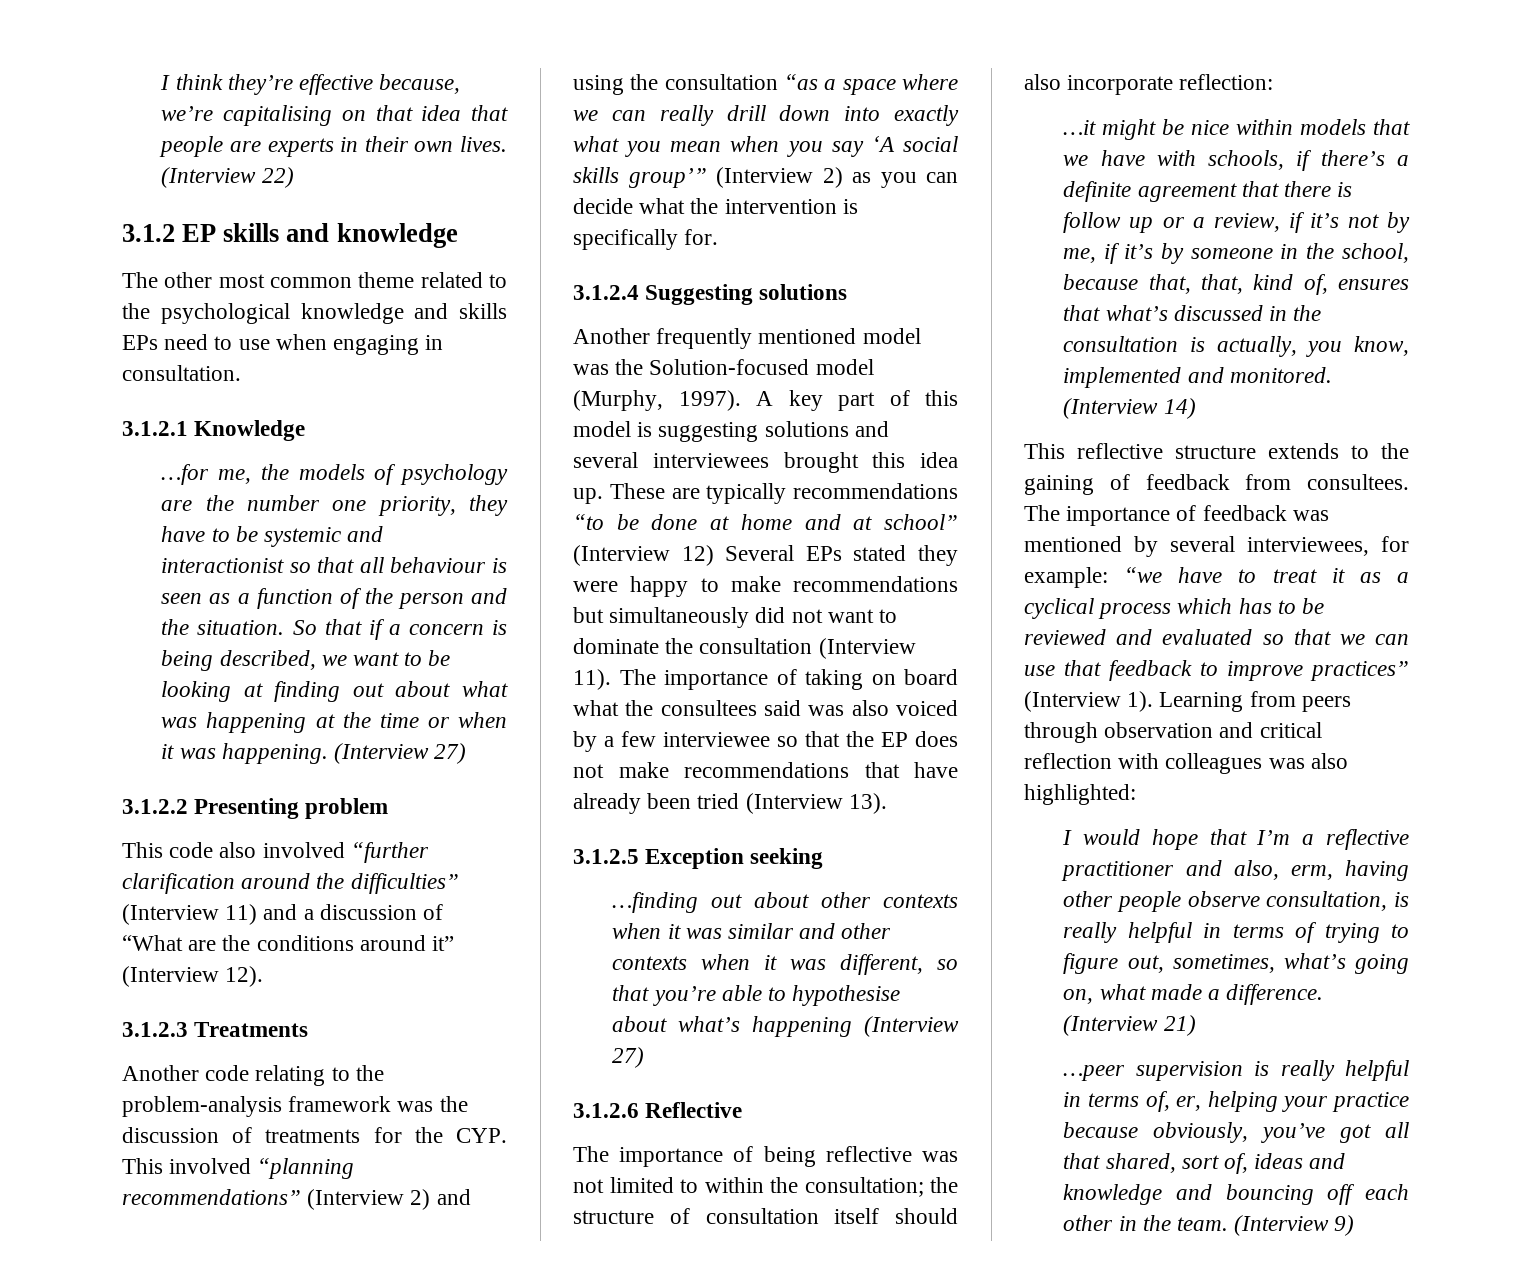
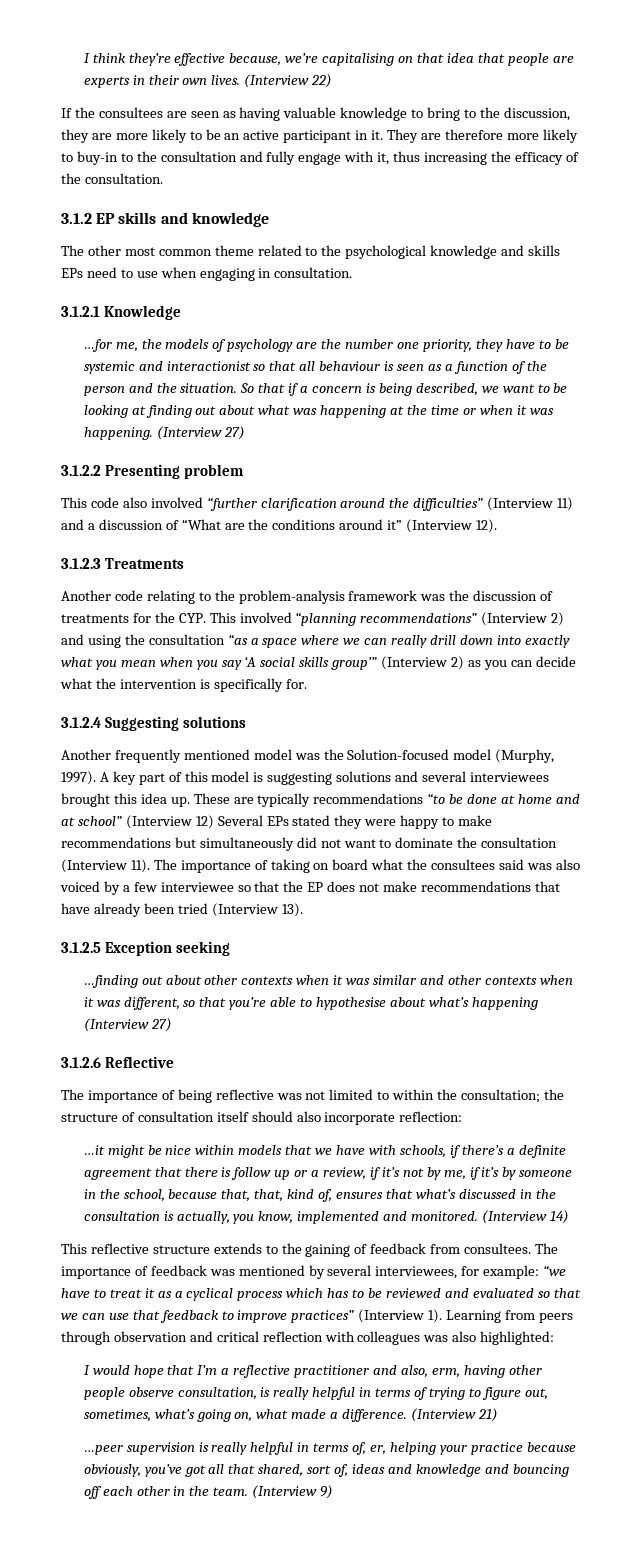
(294, 177) none -> [61,107,570,121] [61,129,578,143] [61,151,579,165] [61,173,163,184] // If the consultees are seen as having valuable knowledge to bring to the discussion, they are more likely to be an active participant in it. They are therefore more likely to buy-in to the consultation and fully engage with it, thus increasing the efficacy of the consultation.

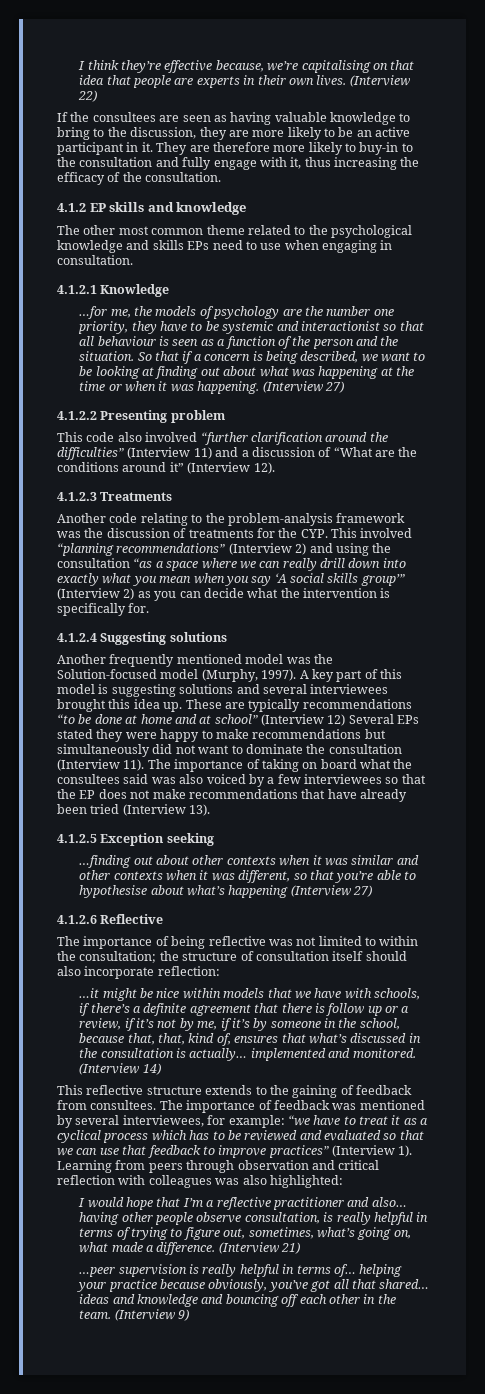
[61,213,92,224] 3.1.2 -> [57,203,86,212] 4.1.2
[61,306,100,317] 3.1.2.1 -> [57,285,97,294] 4.1.2.1
[61,465,101,476] 3.1.2.2 -> [57,411,97,420] 4.1.2.2
[61,558,101,569] 3.1.2.3 -> [57,492,97,501] 4.1.2.3
[61,717,101,728] 3.1.2.4 -> [57,633,97,642] 4.1.2.4
[160,882,234,892] interviewee -> [304,774,382,784] interviewees
[61,942,101,953] 3.1.2.5 -> [57,834,97,843] 4.1.2.5
[61,1057,101,1068] 3.1.2.6 -> [57,915,97,924] 4.1.2.6
[176,1211,294,1224] actually, you know, -> [189,1048,248,1061] actually…
[400,1365,460,1378] also, erm, -> [371,1197,407,1207] also…
[352,1442,387,1455] of, er, -> [333,1264,356,1277] of…
[258,1464,349,1477] shared, sort of, -> [379,1279,430,1289] shared…

